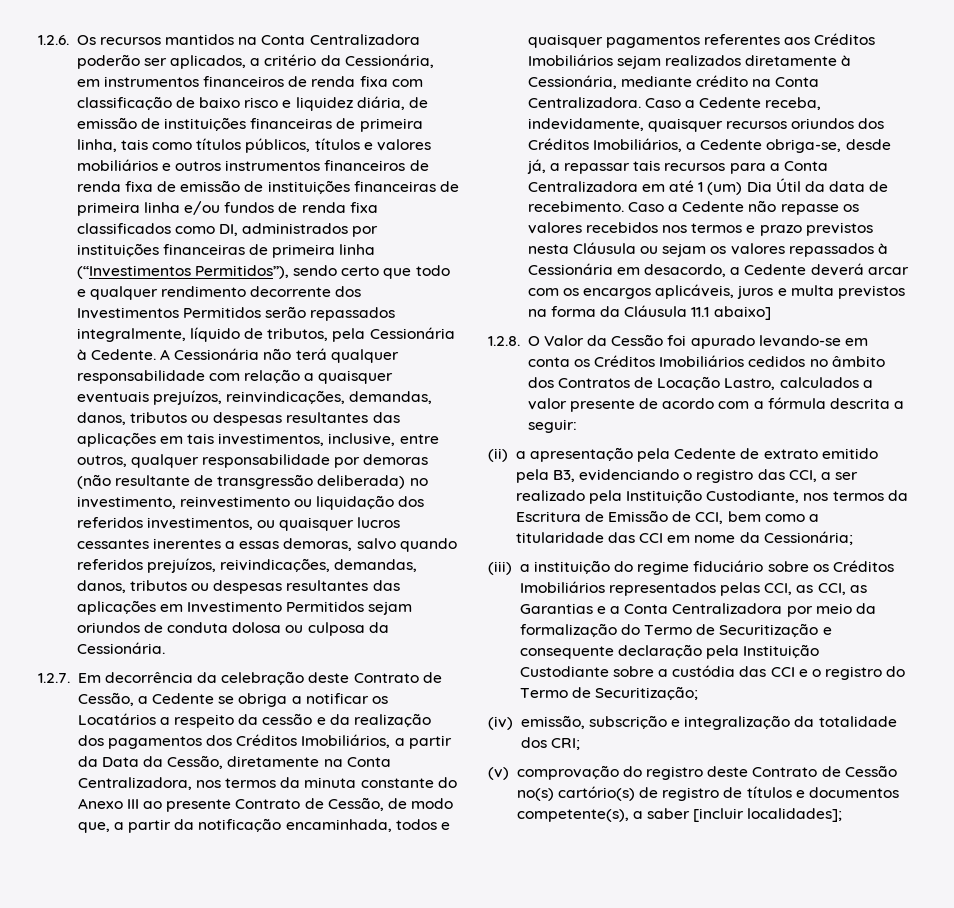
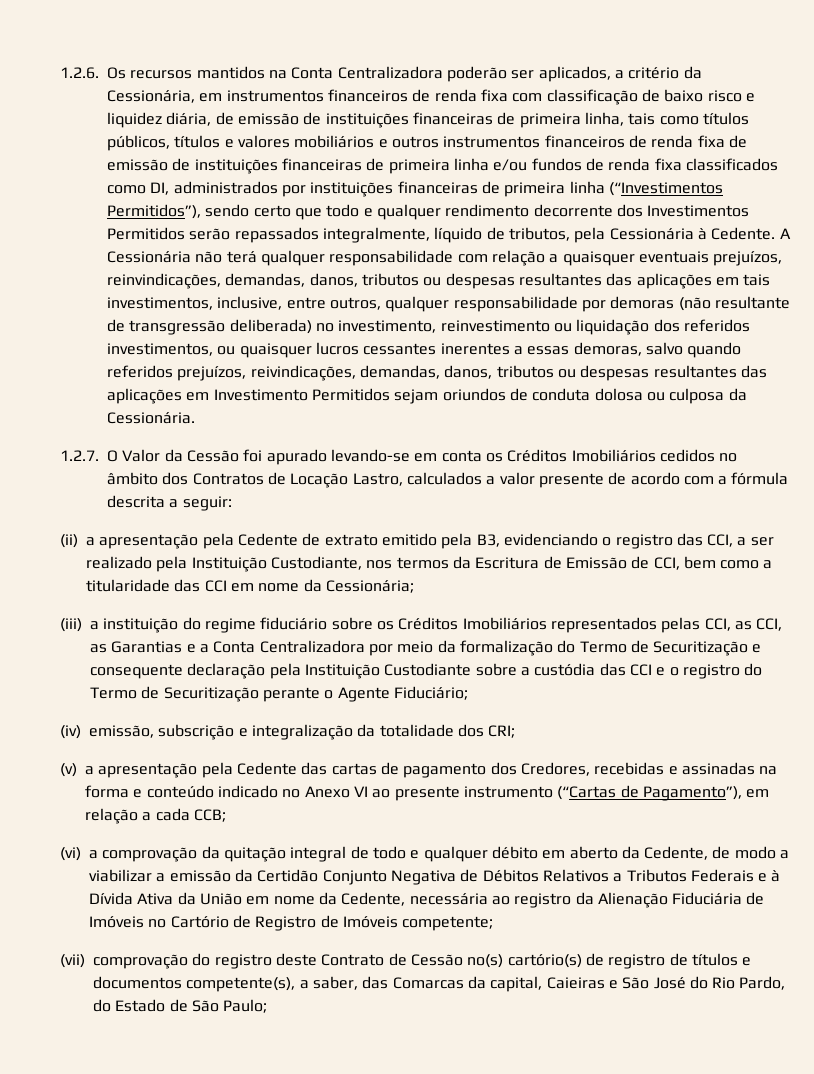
[77,671,442,685] [77,692,389,707] [77,713,432,728] [77,734,452,749] [77,755,391,769] [77,777,457,790] [77,797,454,812] [77,818,451,833] [527,33,876,48] [527,54,852,69] [527,75,820,89] [527,97,822,110] [527,118,885,132] [527,138,891,153] [526,159,829,174] [527,178,889,195] [527,200,859,215] [527,222,873,236] [527,242,889,257] [527,263,909,277] [527,284,906,299] [527,305,771,320] [488,336,520,346] Em decorrência da celebração deste Contrato de Cessão, a Cedente se obriga a notificar os Locatários a respeito da cessão e da realização dos pagamentos dos Créditos Imobiliários, a partir da Data da Cessão, diretamente na Conta Centralizadora, nos termos da minuta constante do Anexo III ao presente Contrato de Cessão, de modo que, a partir da notificação encaminhada, todos e quaisquer pagamentos referentes aos Créditos Imobiliários sejam realizados diretamente à Cessionária, mediante crédito na Conta Centralizadora. Caso a Cedente receba, indevidamente, quaisquer recursos oriundos dos Créditos Imobiliários, a Cedente obriga-se, desde já, a repassar tais recursos para a Conta Centralizadora em até 1 (um) Dia Útil da data de recebimento. Caso a Cedente não repasse os valores recebidos nos termos e prazo previstos nesta Cláusula ou sejam os valores repassados à Cessionária em desacordo, a Cedente deverá arcar com os encargos aplicáveis, juros e multa previstos na forma da Cláusula 11.1 abaixo] // 1.2.8. -> (99, 455) none
[595,686,699,700] Securitização; -> [163,686,468,702] Securitização perante o Agente Fiduciário;
(509, 773) none -> [85,762,778,778] [85,785,770,801] [85,808,226,824] [60,846,790,862] [89,869,781,885] [89,892,765,908] [89,915,494,931] [60,954,85,968] a apresentação pela Cedente das cartas de pagamento dos Credores, recebidas e assinadas na forma e conteúdo indicado no Anexo VI ao presente instrumento (“Cartas de Pagamento”), em relação a cada CCB; // (vi) a comprovação da quitação integral de todo e qualquer débito em aberto da Cedente, de modo a viabilizar a emissão da Certidão Conjunto Negativa de Débitos Relativos a Tributos Federais e à Dívida Ativa da União em nome da Cedente, necessária ao registro da Alienação Fiduciária de Imóveis no Cartório de Registro de Imóveis competente; // (vii)
[647,808,843,822] saber [incluir localidades]; -> [312,976,786,992] [93,999,268,1013] saber, das Comarcas da capital, Caieiras e São José do Rio Pardo, do Estado de São Paulo;

